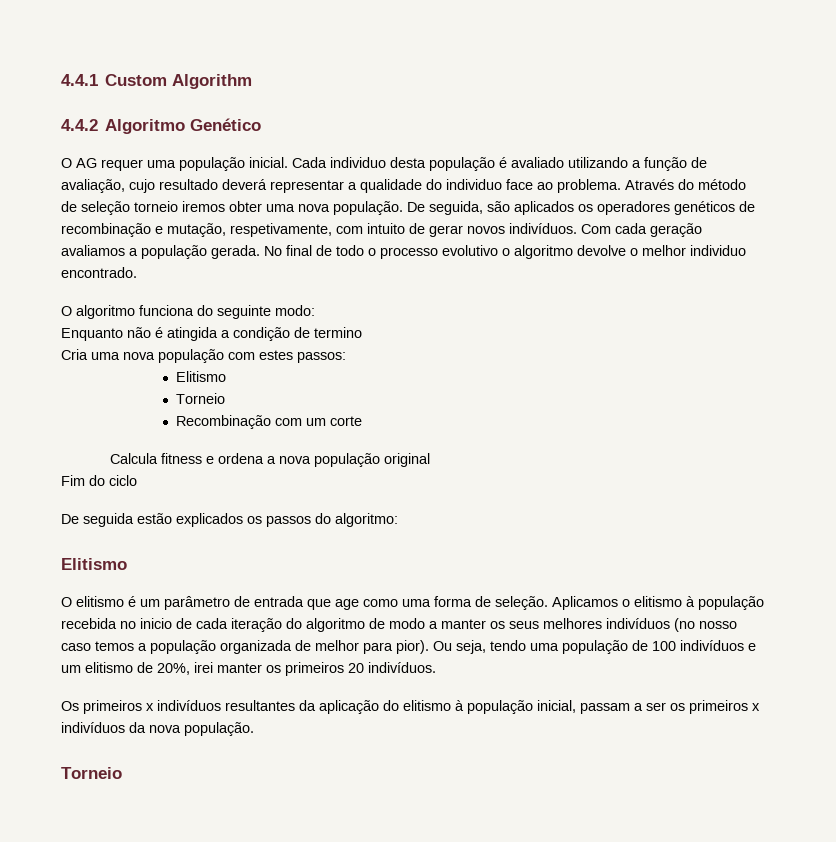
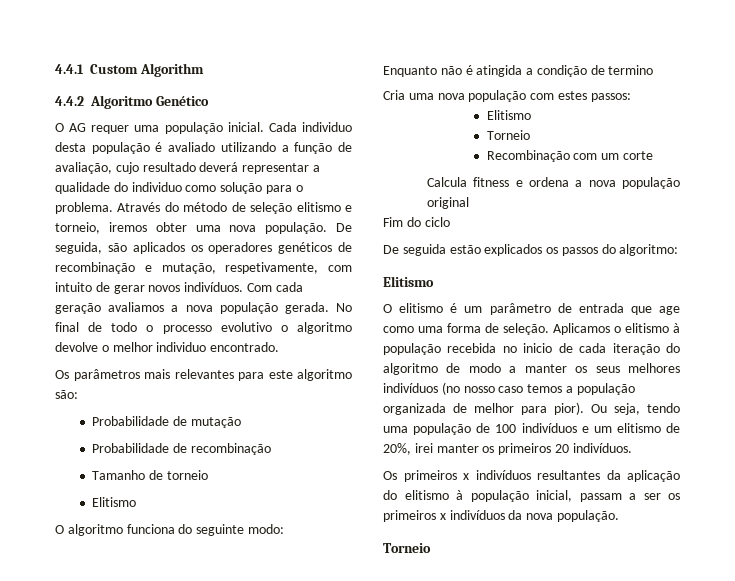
[506,179,553,190] face ao -> [185,182,303,194] como solução para o
[134,201,178,212] torneio -> [296,202,352,212] [55,222,100,234] elitismo e torneio,
(138, 252) none -> [185,305,213,312] nova
(137, 272) none -> [55,369,352,381] [55,390,78,399] [92,416,242,428] [92,443,272,455] [92,470,209,480] [92,497,137,507] // Os parâmetros mais relevantes para este algoritmo são: // Probabilidade de mutação // Probabilidade de recombinação // Tamanho de torneio // Elitismo

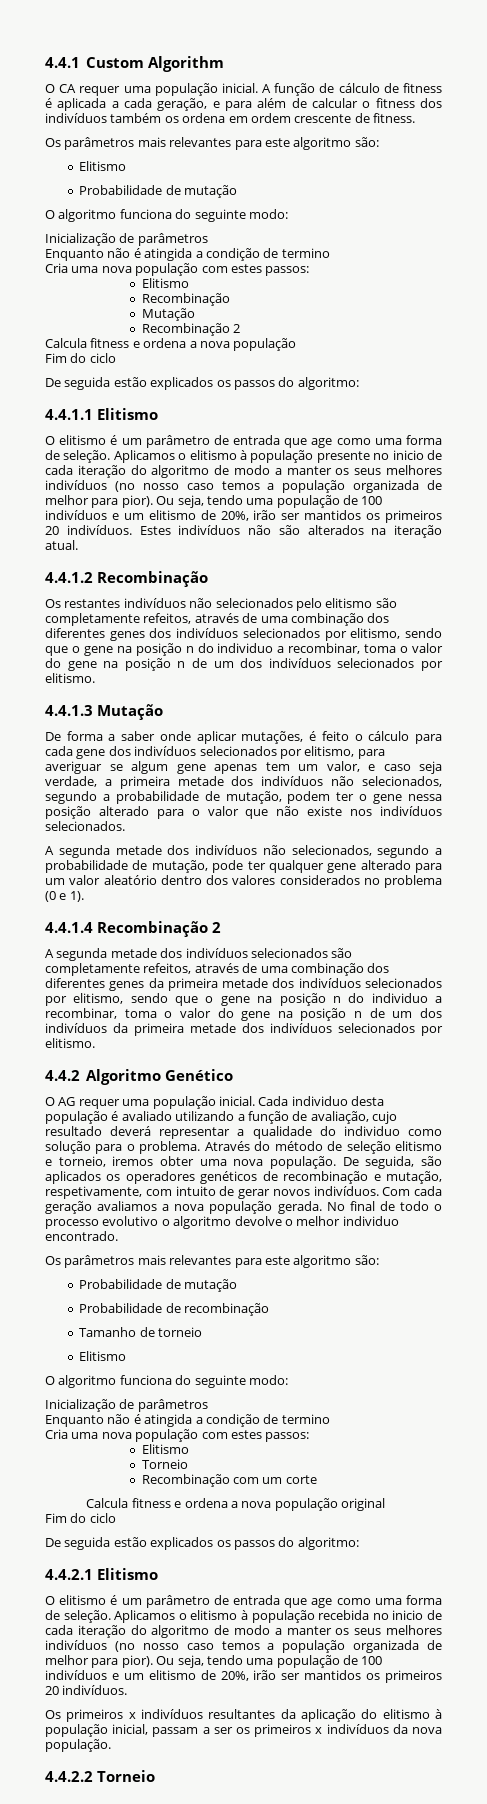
(204, 70) none -> [45,83,443,96] [45,98,442,111] [45,113,415,123] [45,137,379,150] [79,161,127,171] [79,185,238,198] [45,209,288,222] [45,233,208,246] [45,248,330,261] [45,263,310,276] [141,278,189,288] [141,293,230,306] [141,308,195,321] [141,323,240,336] [45,338,297,351] [45,353,116,363] [45,377,359,390] [45,408,158,420] [45,435,443,448] [45,450,442,463] [45,465,443,478] [45,480,442,493] [45,495,383,508] [45,510,442,523] [45,525,442,538] [45,540,78,550] [45,571,208,587] [45,598,397,611] [45,613,390,626] [45,628,443,641] [45,643,444,656] [45,658,443,671] [45,673,95,683] [45,704,163,720] [45,731,443,744] [45,746,385,759] [45,761,442,774] [45,776,442,789] [45,791,443,804] [45,806,443,819] [45,821,125,831] [45,845,442,858] [45,860,442,873] [45,875,442,888] [45,891,84,902] [45,921,221,937] [45,948,353,961] [45,963,390,976] [45,978,442,991] [45,993,443,1006] [45,1008,442,1021] [45,1023,443,1036] [45,1038,95,1048] // O CA requer uma população inicial. A função de cálculo de fitness é aplicada a cada geração, e para além de calcular o fitness dos indivíduos também os ordena em ordem crescente de fitness. // Os parâmetros mais relevantes para este algoritmo são: // Elitismo // Probabilidade de mutação // O algoritmo funciona do seguinte modo: // Inicialização de parâmetros // Enquanto não é atingida a condição de termino // Cria uma nova população com estes passos: // Elitismo // Recombinação // Mutação // Recombinação 2 // Calcula fitness e ordena a nova população // Fim do ciclo // De seguida estão explicados os passos do algoritmo: // 4.4.1.1 Elitismo // O elitismo é um parâmetro de entrada que age como uma forma de seleção. Aplicamos o elitismo à população presente no inicio de cada iteração do algoritmo de modo a manter os seus melhores indivíduos (no nosso caso temos a população organizada de melhor para pior). Ou seja, tendo uma população de 100 indivíduos e um elitismo de 20%, irão ser mantidos os primeiros 20 indivíduos. Estes indivíduos não são alterados na iteração atual. // 4.4.1.2 Recombinação // Os restantes indivíduos não selecionados pelo elitismo são completamente refeitos, através de uma combinação dos diferentes genes dos indivíduos selecionados por elitismo, sendo que o gene na posição n do individuo a recombinar, toma o valor do gene na posição n de um dos indivíduos selecionados por elitismo. // 4.4.1.3 Mutação // De forma a saber onde aplicar mutações, é feito o cálculo para cada gene dos indivíduos selecionados por elitismo, para averiguar se algum gene apenas tem um valor, e caso seja verdade, a primeira metade dos indivíduos não selecionados, segundo a probabilidade de mutação, podem ter o gene nessa posição alterado para o valor que não existe nos indivíduos selecionados. // A segunda metade dos indivíduos não selecionados, segundo a probabilidade de mutação, pode ter qualquer gene alterado para um valor aleatório dentro dos valores considerados no problema (0 e 1). // 4.4.1.4 Recombinação 2 // A segunda metade dos indivíduos selecionados são completamente refeitos, através de uma combinação dos diferentes genes da primeira metade dos indivíduos selecionados por elitismo, sendo que o gene na posição n do individuo a recombinar, toma o valor do gene na posição n de um dos indivíduos da primeira metade dos indivíduos selecionados por elitismo.
(284, 529) none -> [45,1399,208,1412] // Inicialização de parâmetros
(679, 250) none -> [45,1569,93,1580] 4.4.2.1
[414,443,479,453] irei manter -> [253,1670,362,1680] irão ser mantidos
(619, 516) none -> [45,1771,93,1782] 4.4.2.2

